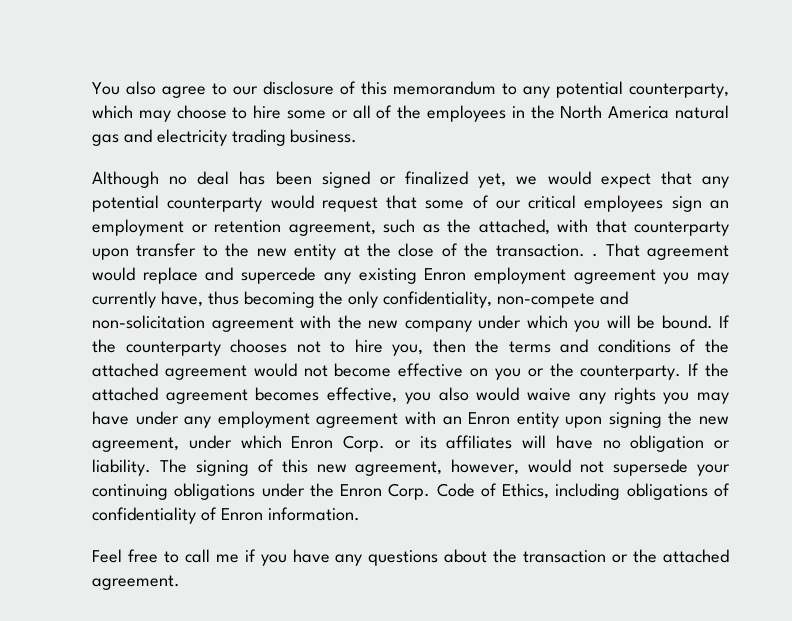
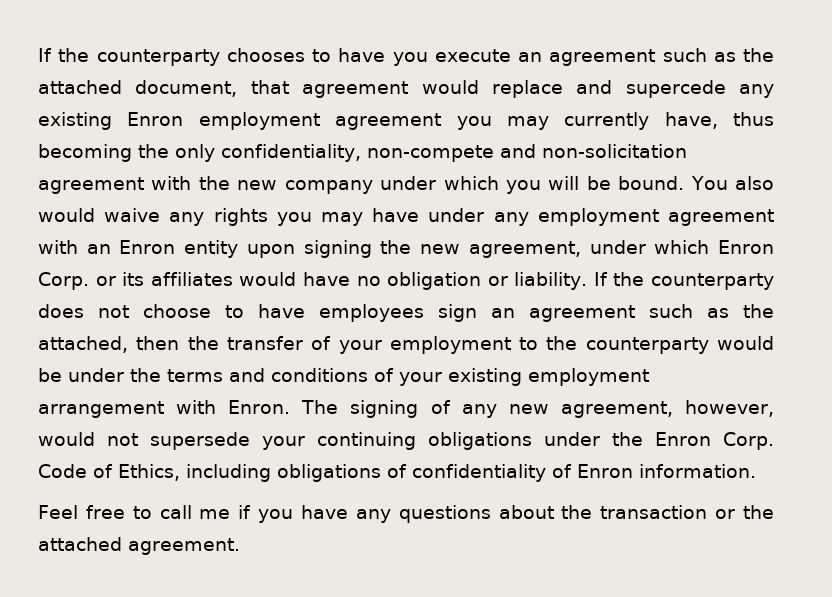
[92,81,729,98] [92,105,730,122] [92,129,358,146] [92,171,729,188] [92,195,729,212] [92,219,729,236] [92,243,640,260] You also agree to our disclosure of this memorandum to any potential counterparty, which may choose to hire some or all of the employees in the North America natural gas and electricity trading business. // Although no deal has been signed or finalized yet, we would expect that any potential counterparty would request that some of our critical employees sign an employment or retention agreement, such as the attached, with that counterparty upon transfer to the new entity at the close of the transaction. . That -> [38,48,774,66] [38,80,289,97] If the counterparty chooses to have you execute an agreement such as the attached document, that
[719,315,730,328] [92,339,730,356] [92,363,729,380] [92,387,431,404] If the counterparty chooses not to hire you, then the terms and conditions of the attached agreement would not become effective on you or the counterparty. If the attached agreement becomes effective, you -> [690,176,728,190] You
[522,435,546,448] will -> [239,272,297,286] would
(151, 467) none -> [593,272,774,290] [38,304,774,322] [38,336,774,354] [38,368,649,386] [38,400,291,418] If the counterparty does not choose to have employees sign an agreement such as the attached, then the transfer of your employment to the counterparty would be under the terms and conditions of your existing employment arrangement with Enron.
[281,459,308,473] this -> [461,404,497,418] any

